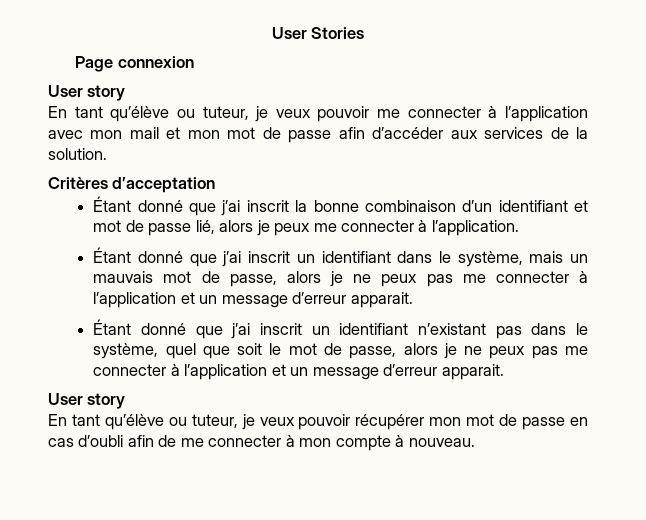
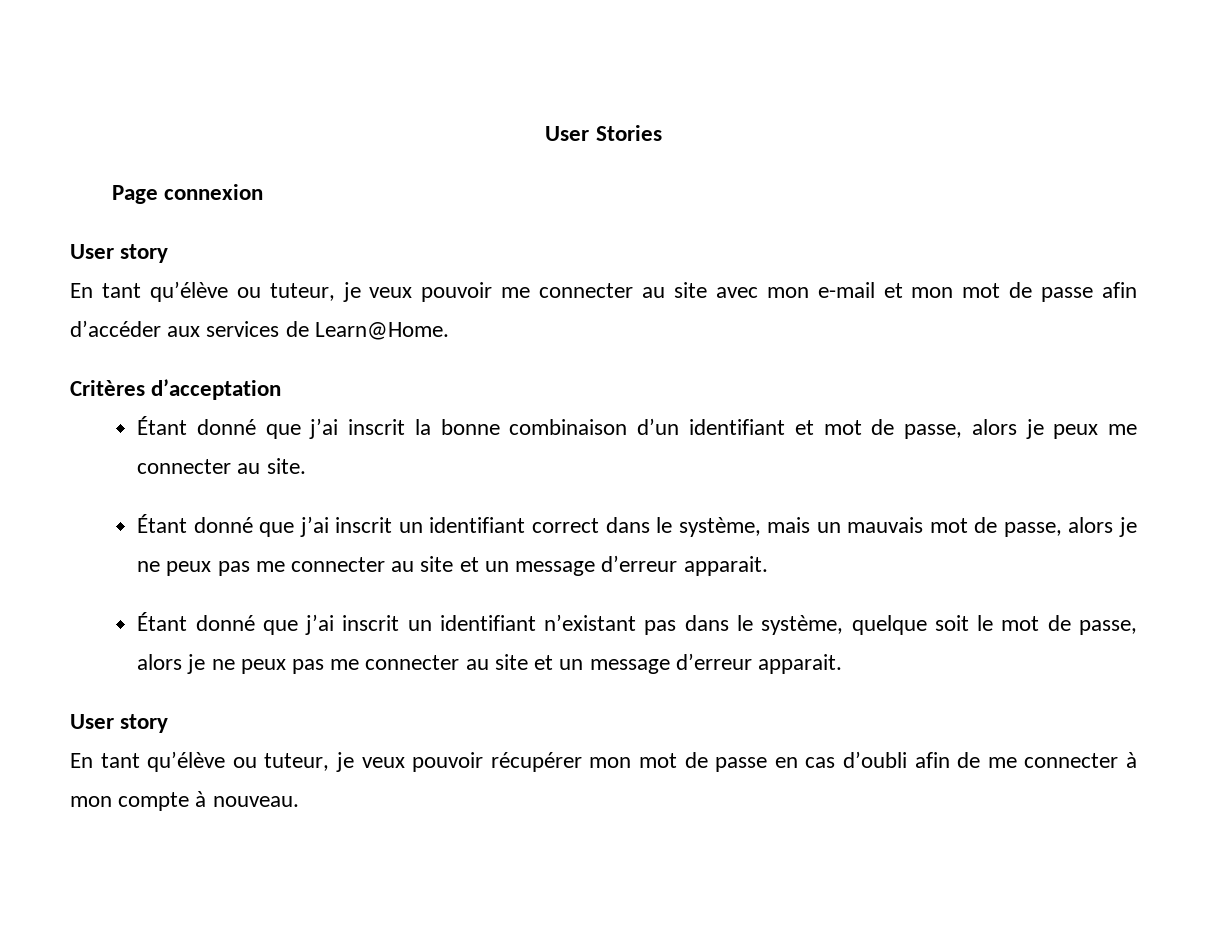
[488,106,588,122] à l’application -> [641,282,707,298] au site
[129,127,159,139] mail -> [817,282,875,298] e-mail
[575,127,588,139] [48,148,107,160] la solution. -> [314,322,449,340] Learn@Home.
[148,220,215,236] passe lié, -> [903,424,962,439] passe,
[418,220,519,236] [93,247,391,267] à l’application. // Étant donné que j’ai inscrit un identifiant -> [237,458,306,474] [137,514,600,537] au site. // Étant donné que j’ai inscrit un identifiant correct
[579,271,588,283] [93,292,177,308] à l’application -> [391,556,454,572] au site
[165,343,230,359] quel que -> [851,615,927,635] quelque
[170,364,268,380] à l’application -> [465,654,528,670] au site

